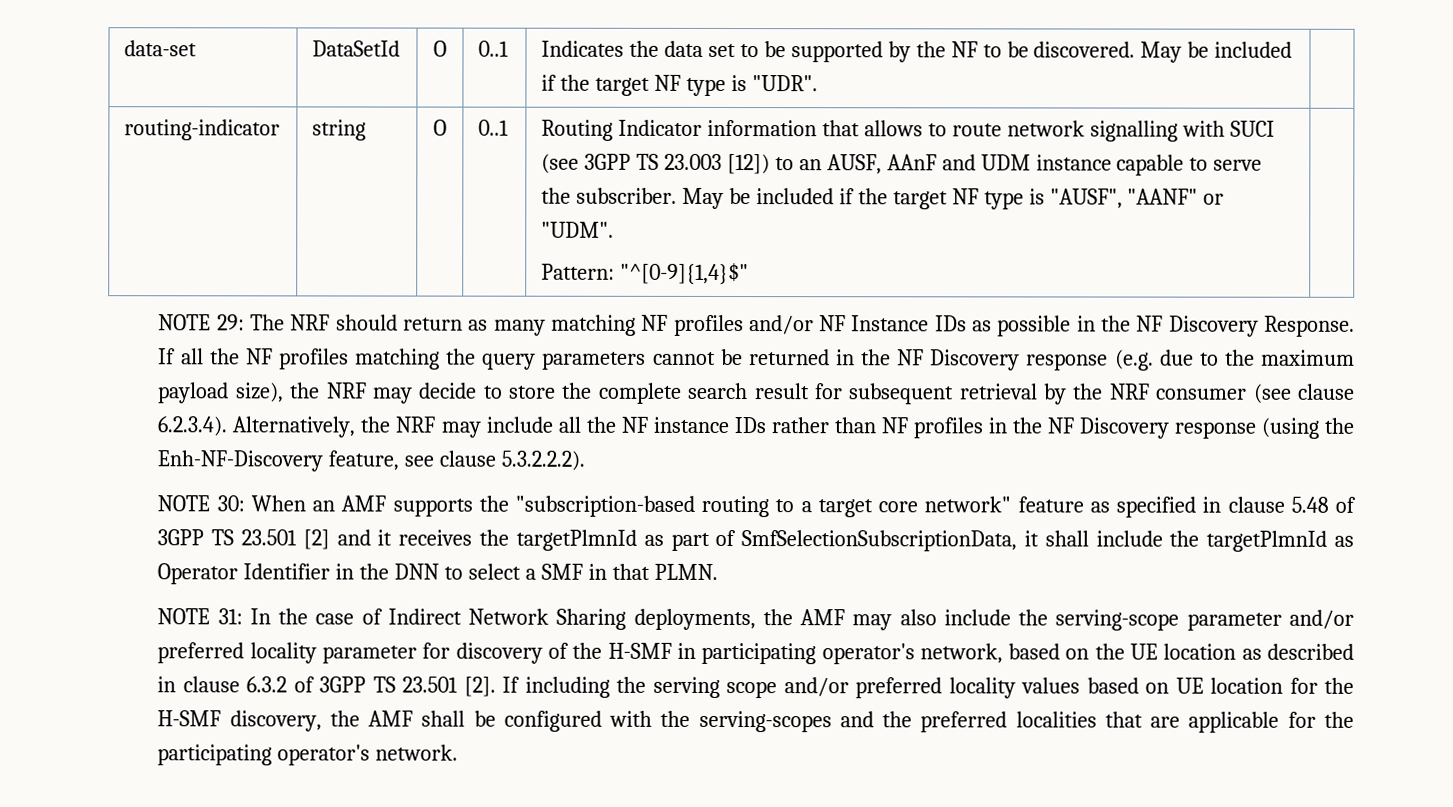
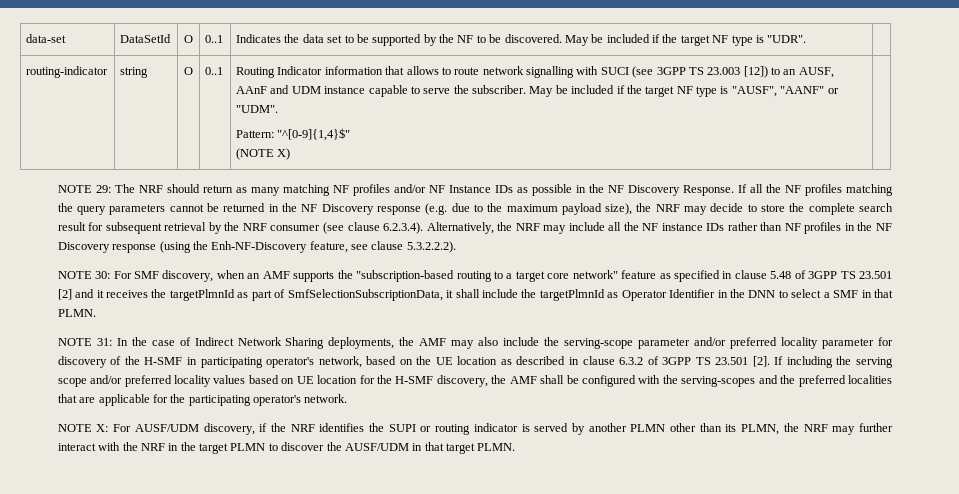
(750, 274) none -> [236,148,291,160] // (NOTE X)
[250,495,306,512] When -> [113,270,245,282] For SMF discovery, when
(459, 752) none -> [57,423,893,435] [57,442,516,454] // NOTE X: For AUSF/UDM discovery, if the NRF identifies the SUPI or routing indicator is served by another PLMN other than its PLMN, the NRF may further interact with the NRF in the target PLMN to discover the AUSF/UDM in that target PLMN.

